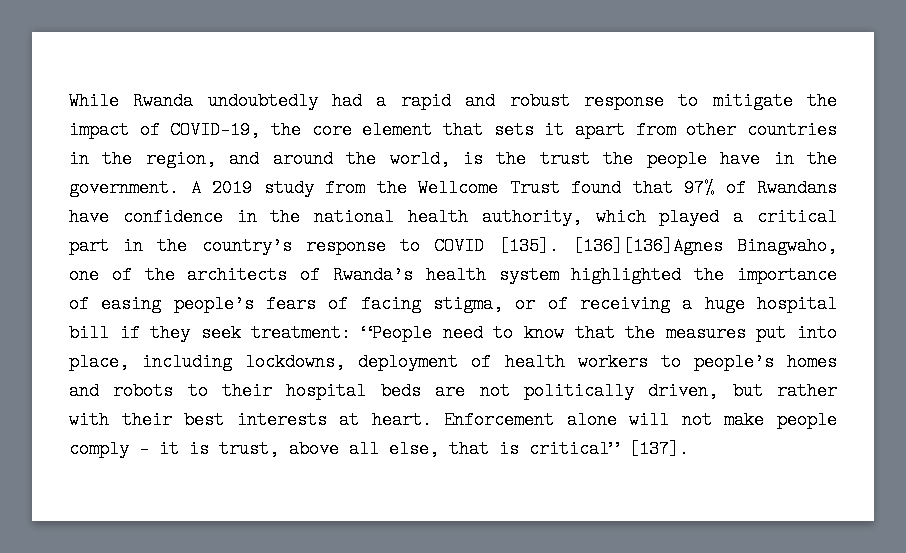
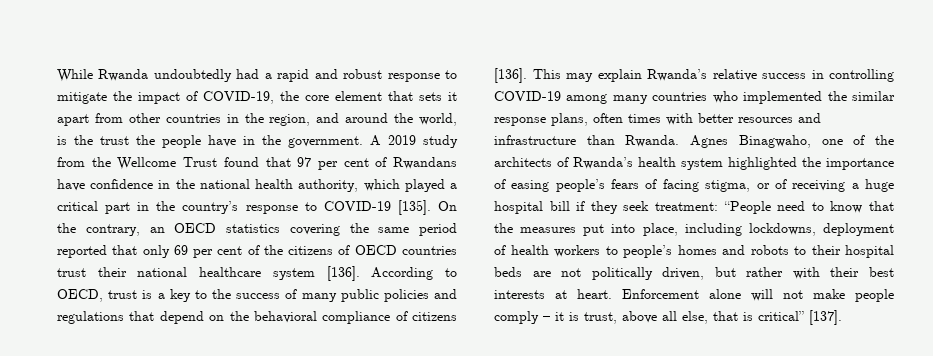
[684,179,714,197] 97% -> [297,157,369,170] 97 per cent
[434,237,723,255] COVID [135]. [136][136]Agnes -> [323,200,457,215] [57,223,457,236] [57,245,457,258] [57,266,458,281] [57,289,458,302] [57,311,457,324] [494,68,894,83] [494,91,895,104] [494,113,821,126] [494,135,729,148] COVID-19 [135]. On the contrary, an OECD statistics covering the same period reported that only 69 per cent of the citizens of OECD countries trust their national healthcare system [136]. According to OECD, trust is a key to the success of many public policies and regulations that depend on the behavioral compliance of citizens [136]. This may explain Rwanda’s relative success in controlling COVID-19 among many countries who implemented the similar response plans, often times with better resources and infrastructure than Rwanda. Agnes

